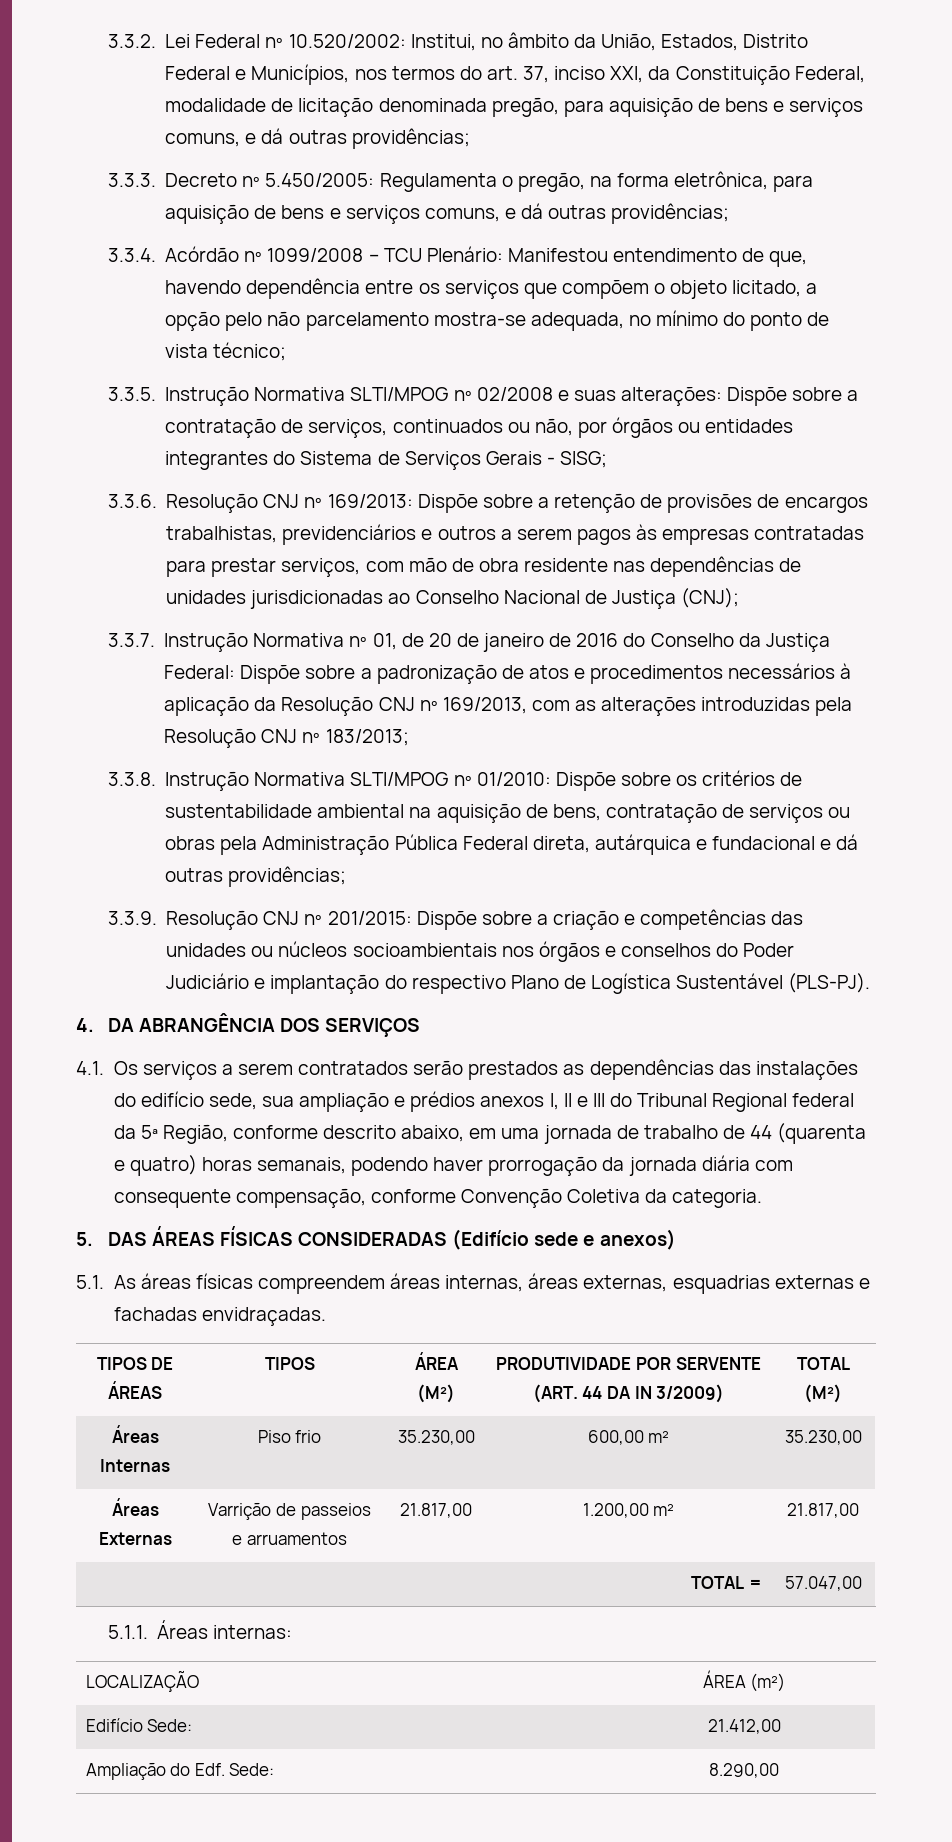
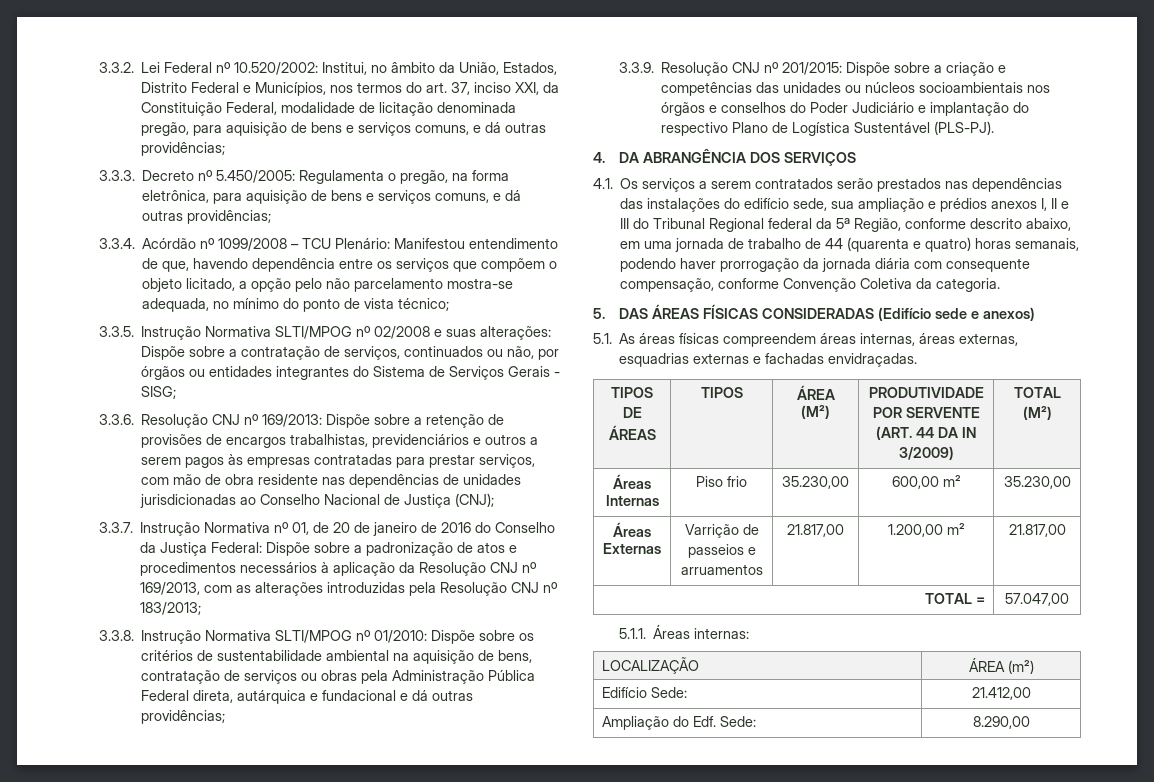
[563,1064,585,1075] as -> [945,181,969,189] nas

